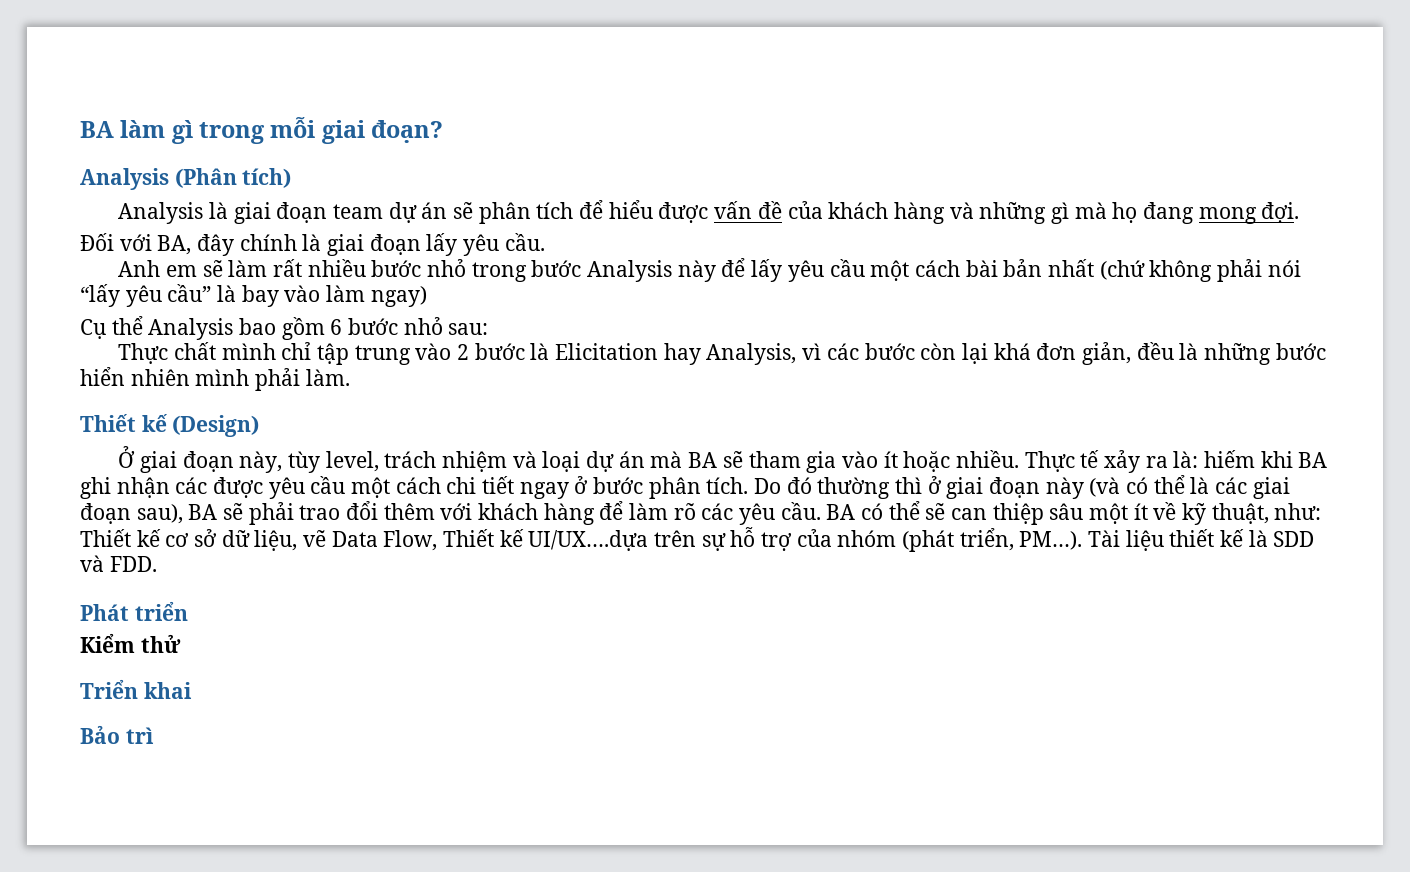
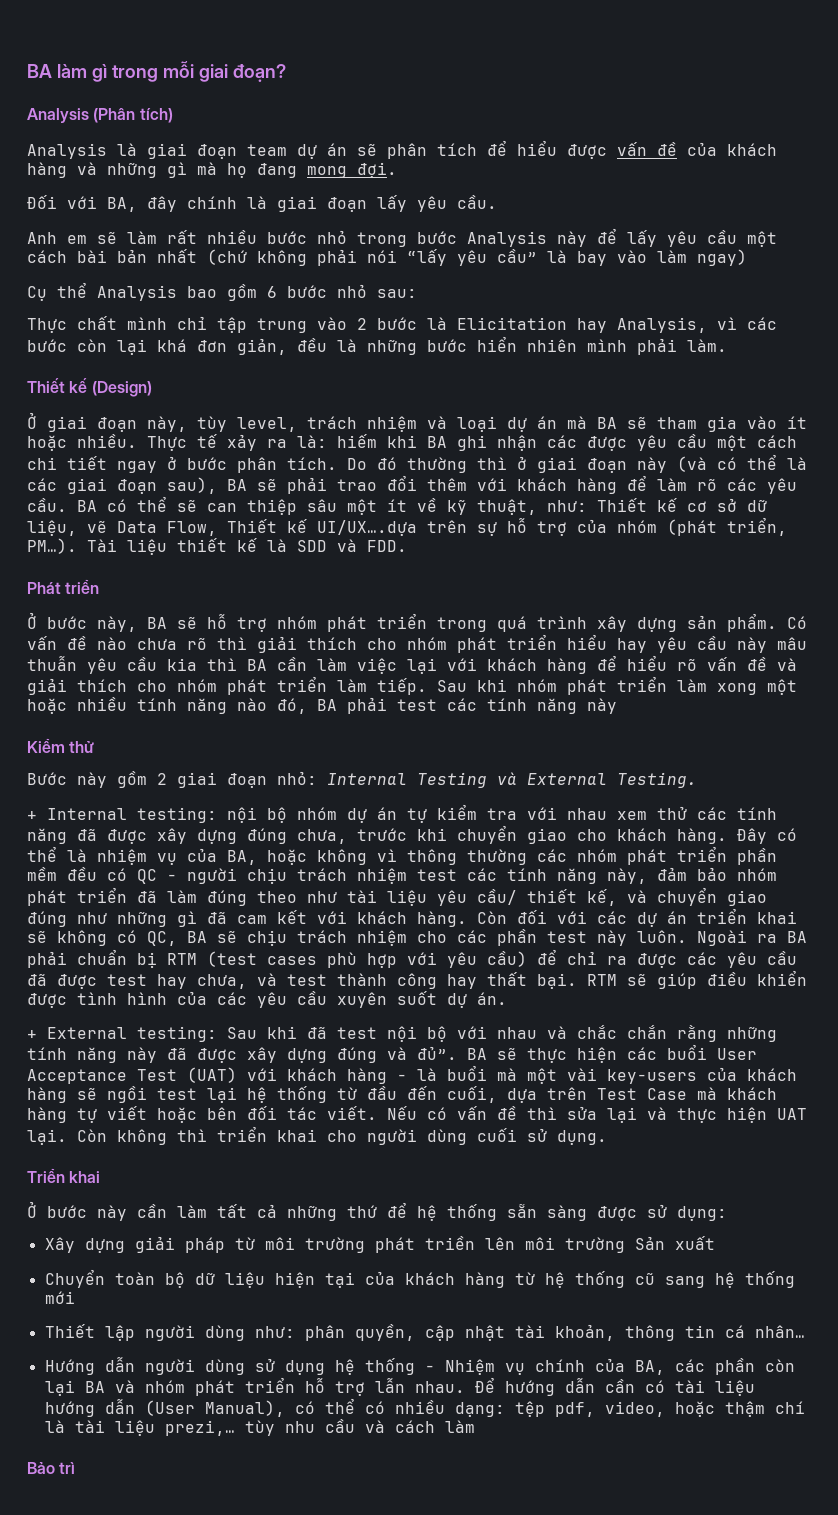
[80,633,181,653] [80,679,192,699] Kiểm thử // Triển khai -> [27,612,807,632] [27,634,807,653] [27,655,797,674] [27,676,797,695] [27,697,617,714] [27,738,95,753] [27,771,697,788] [27,804,777,823] [27,825,797,844] [27,846,777,865] [27,867,777,884] [27,887,767,906] [27,908,797,927] [27,929,807,946] [27,949,797,968] [27,970,807,989] [27,991,507,1008] [27,1024,777,1042] [27,1044,757,1063] [27,1065,797,1084] [27,1086,777,1103] [27,1106,807,1123] [27,1126,607,1145] [27,1168,101,1183] [27,1201,727,1221] [44,1236,715,1253] [44,1269,795,1288] [44,1291,75,1304] [44,1324,805,1341] [44,1357,795,1375] [44,1377,755,1396] [44,1398,805,1417] [44,1419,475,1436] Ở bước này, BA sẽ hỗ trợ nhóm phát triển trong quá trình xây dựng sản phẩm. Có vấn đề nào chưa rõ thì giải thích cho nhóm phát triển hiểu hay yêu cầu này mâu thuẫn yêu cầu kia thì BA cần làm việc lại với khách hàng để hiểu rõ vấn đề và giải thích cho nhóm phát triển làm tiếp. Sau khi nhóm phát triển làm xong một hoặc nhiều tính năng nào đó, BA phải test các tính năng này // Kiểm thử // Bước này gồm 2 giai đoạn nhỏ: Internal Testing và External Testing. // + Internal testing: nội bộ nhóm dự án tự kiểm tra với nhau xem thử các tính năng đã được xây dựng đúng chưa, trước khi chuyển giao cho khách hàng. Đây có thể là nhiệm vụ của BA, hoặc không vì thông thường các nhóm phát triển phần mềm đều có QC - người chịu trách nhiệm test các tính năng này, đảm bảo nhóm phát triển đã làm đúng theo như tài liệu yêu cầu/ thiết kế, và chuyển giao đúng như những gì đã cam kết với khách hàng. Còn đối với các dự án triển khai sẽ không có QC, BA sẽ chịu trách nhiệm cho các phần test này luôn. Ngoài ra BA phải chuẩn bị RTM (test cases phù hợp với yêu cầu) để chỉ ra được các yêu cầu đã được test hay chưa, và test thành công hay thất bại. RTM sẽ giúp điều khiển được tình hình của các yêu cầu xuyên suốt dự án. // + External testing: Sau khi đã test nội bộ với nhau và chắc chắn rằng những tính năng này đã được xây dựng đúng và đủ”. BA sẽ thực hiện các buổi User Acceptance Test (UAT) với khách hàng - là buổi mà một vài key-users của khách hàng sẽ ngồi test lại hệ thống từ đầu đến cuối, dựa trên Test Case mà khách hàng tự viết hoặc bên đối tác viết. Nếu có vấn đề thì sửa lại và thực hiện UAT lại. Còn không thì triển khai cho người dùng cuối sử dụng. // Triển khai // Ở bước này cần làm tất cả những thứ để hệ thống sẵn sàng được sử dụng: // Xây dựng giải pháp từ môi trường phát triền lên môi trường Sản xuất // Chuyển toàn bộ dữ liệu hiện tại của khách hàng từ hệ thống cũ sang hệ thống mới // Thiết lập người dùng như: phân quyền, cập nhật tài khoản, thông tin cá nhân… // Hướng dẫn người dùng sử dụng hệ thống - Nhiệm vụ chính của BA, các phần còn lại BA và nhóm phát triển hỗ trợ lẫn nhau. Để hướng dẫn cần có tài liệu hướng dẫn (User Manual), có thể có nhiều dạng: tệp pdf, video, hoặc thậm chí là tài liệu prezi,… tùy nhu cầu và cách làm

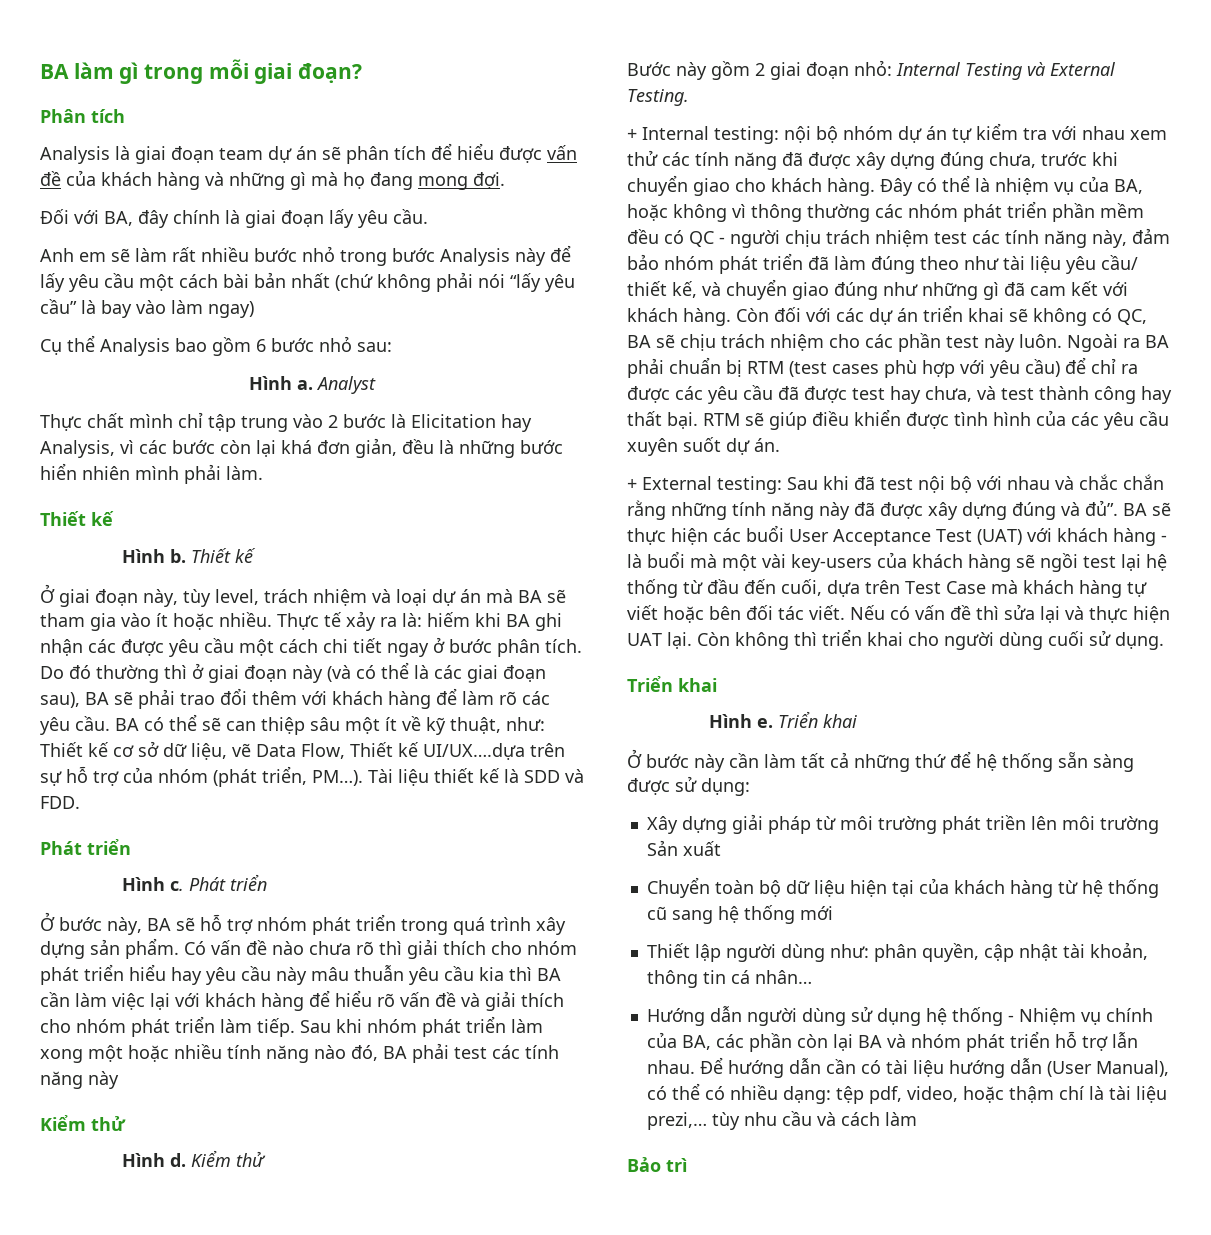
[27,108,173,123] Analysis (Phân tích) -> [40,109,125,123] Phân tích
(417, 293) none -> [249,376,376,394] // Hình a. Analyst
[91,381,152,397] (Design) -> [121,548,256,563] // Hình b. Thiết kế
(100, 586) none -> [121,874,267,891] // Hình c. Phát triển
(95, 747) none -> [121,1150,266,1167] // Hình d. Kiểm thử
(101, 1177) none -> [708,711,857,728] // Hình e. Triển khai

